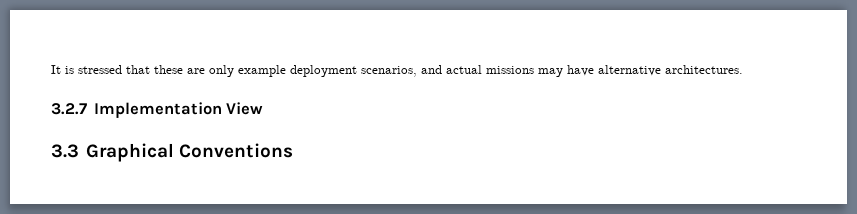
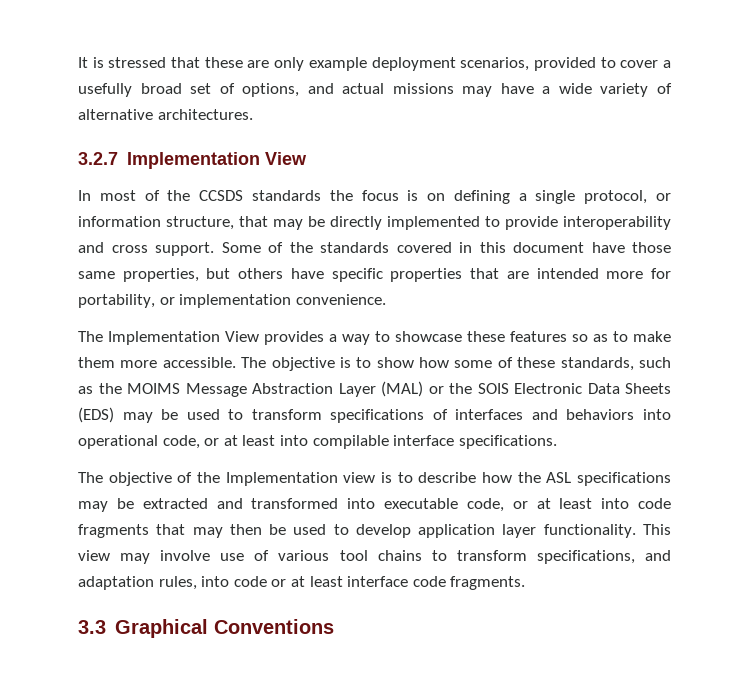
(417, 71) none -> [533,57,672,71] [78,83,300,97] provided to cover a usefully broad set of options,
(594, 70) none -> [542,83,672,97] a wide variety of
(263, 108) none -> [78,190,671,204] [78,216,671,230] [78,242,671,256] [78,268,672,282] [78,294,386,308] [78,331,671,345] [78,357,671,371] [78,381,671,397] [78,407,671,423] [78,435,557,449] [78,472,672,486] [78,498,671,512] [78,524,671,538] [78,550,671,564] [78,576,526,590] // In most of the CCSDS standards the focus is on defining a single protocol, or information structure, that may be directly implemented to provide interoperability and cross support. Some of the standards covered in this document have those same properties, but others have specific properties that are intended more for portability, or implementation convenience. // The Implementation View provides a way to showcase these features so as to make them more accessible. The objective is to show how some of these standards, such as the MOIMS Message Abstraction Layer (MAL) or the SOIS Electronic Data Sheets (EDS) may be used to transform specifications of interfaces and behaviors into operational code, or at least into compilable interface specifications. // The objective of the Implementation view is to describe how the ASL specifications may be extracted and transformed into executable code, or at least into code fragments that may then be used to develop application layer functionality. This view may involve use of various tool chains to transform specifications, and adaptation rules, into code or at least interface code fragments.

